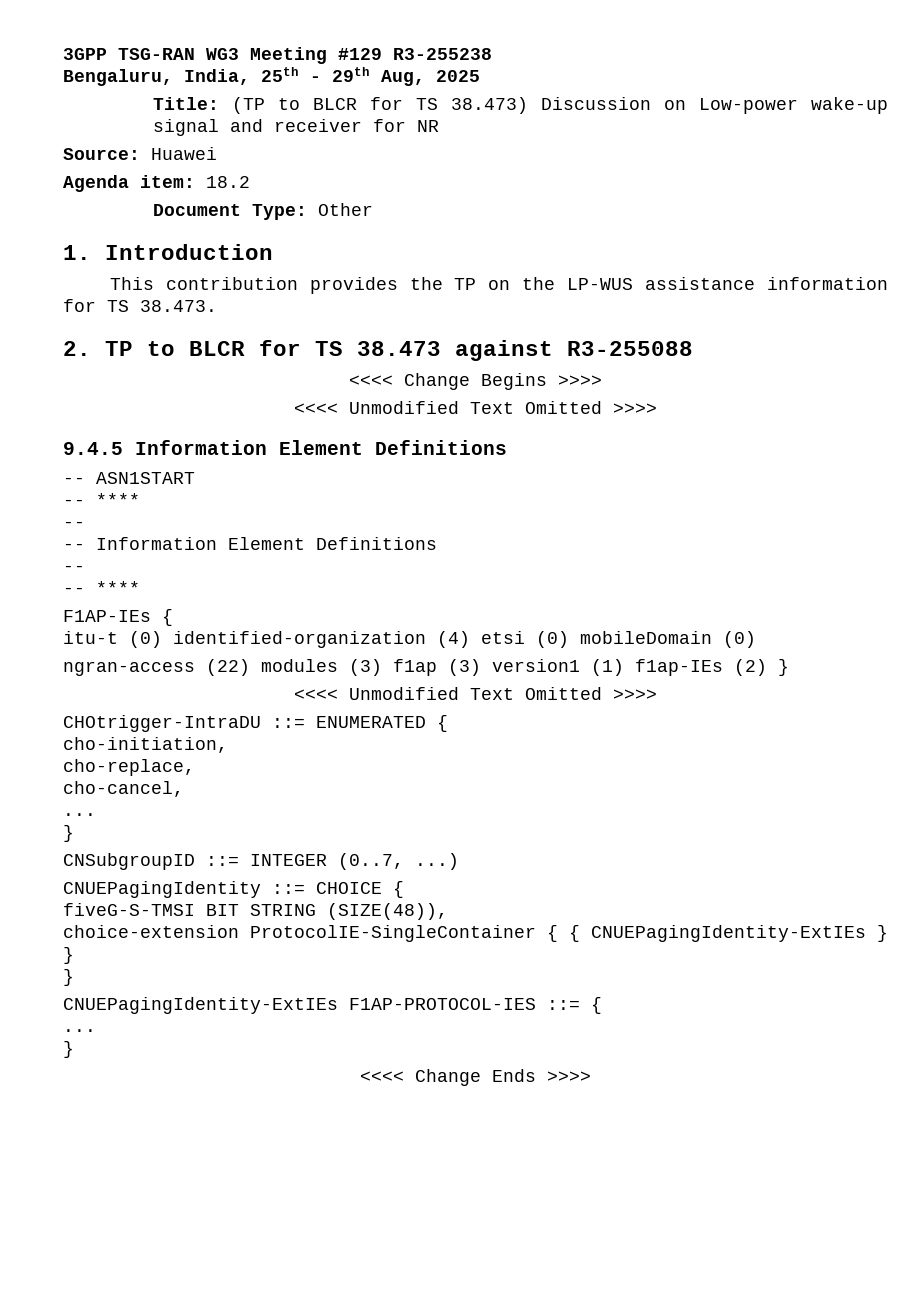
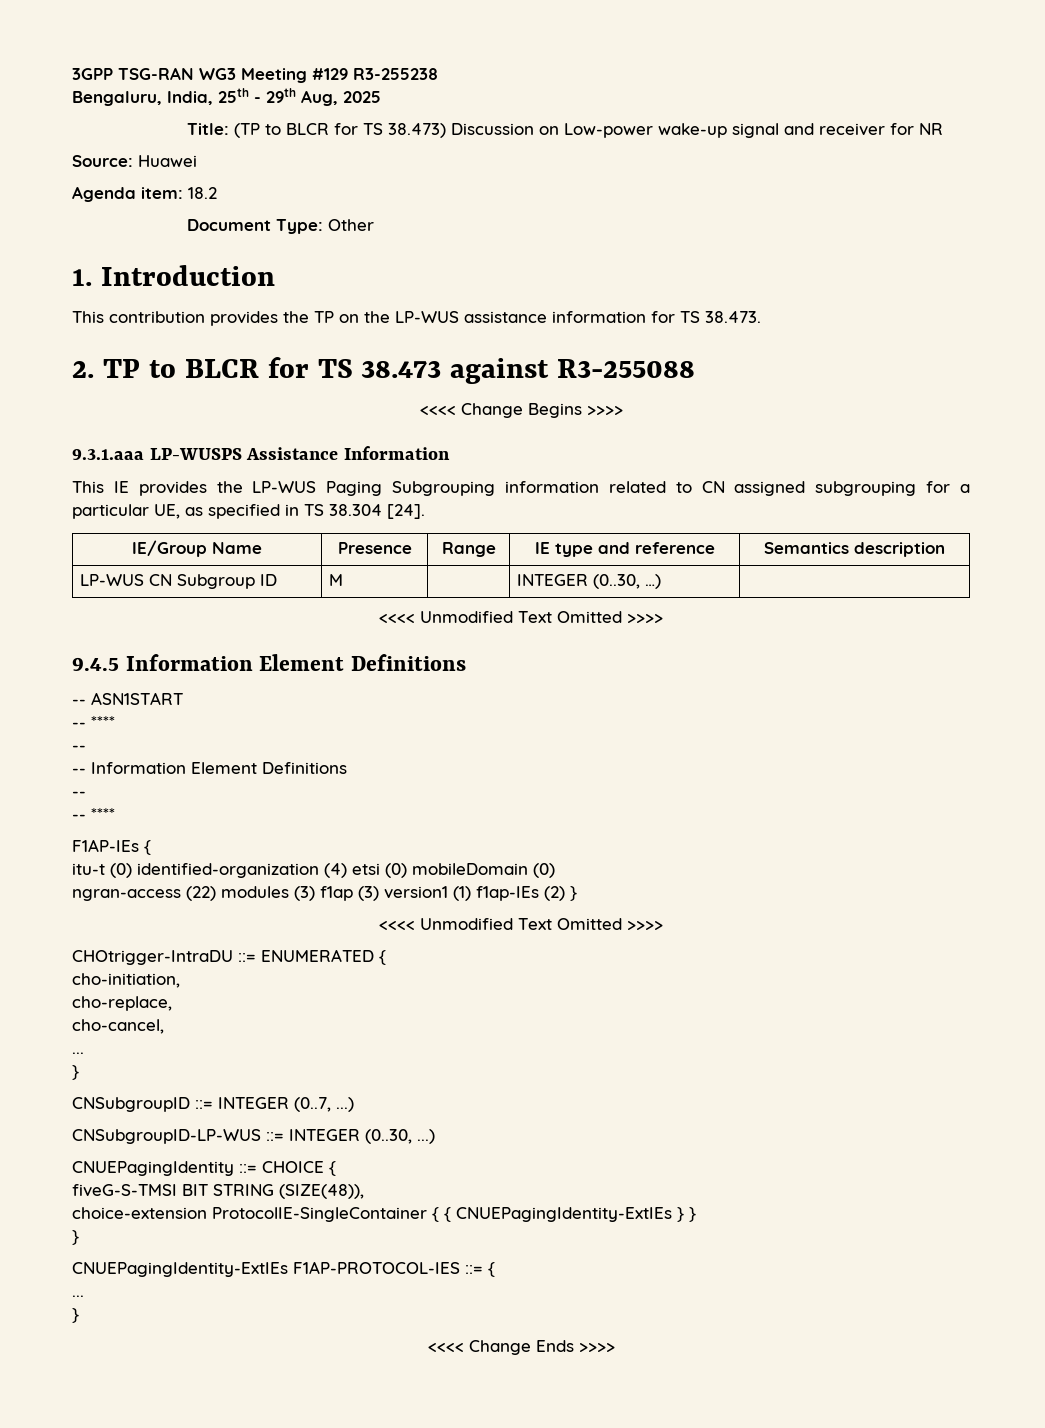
(602, 380) none -> [72,446,451,460] [72,481,971,496] [72,504,425,519] [132,540,262,557] [337,542,412,554] [441,542,496,557] [534,542,715,557] [764,542,945,557] [80,574,278,589] [329,574,344,586] [517,574,662,589] // 9.3.1.aaa LP-WUSPS Assistance Information // This IE provides the LP-WUS Paging Subgrouping information related to CN assigned subgrouping for a particular UE, as specified in TS 38.304 [24]. // IE/Group Name | Presence | Range | IE type and reference | Semantics description // LP-WUS CN Subgroup ID | M | | INTEGER (0..30, …) |
(459, 861) none -> [72,1129,435,1144] // CNSubgroupID-LP-WUS ::= INTEGER (0..30, ...)

